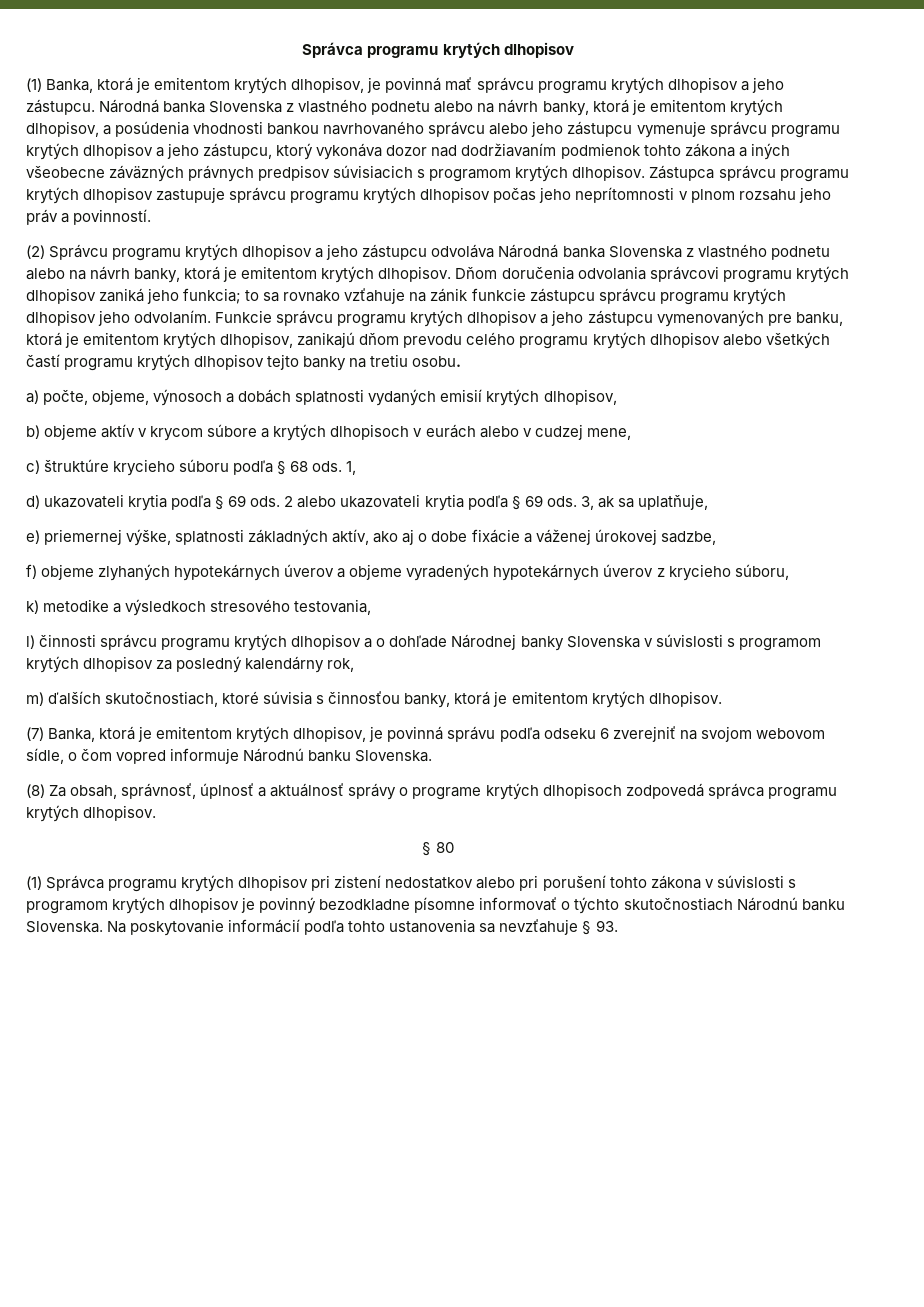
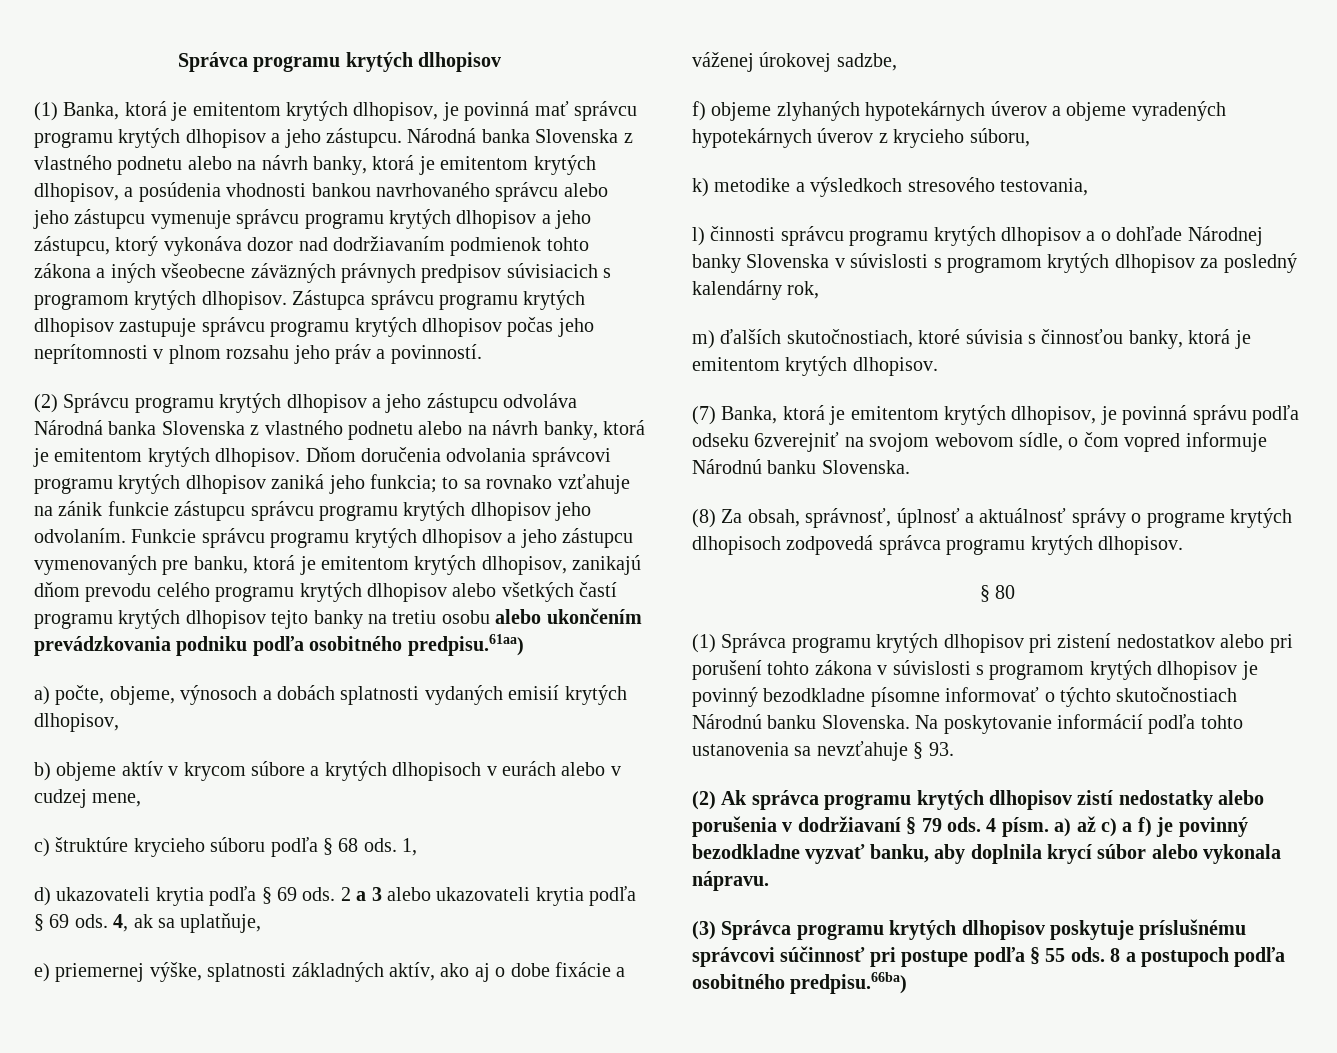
[412,356,462,367] osobu. -> [441,608,642,624] [34,634,524,656] osobu alebo ukončením prevádzkovania podniku podľa osobitného predpisu.61aa)
(294, 501) none -> [356,887,382,901] a 3
[580,496,594,510] 3, -> [113,914,129,932] 4,
[599,726,676,742] 6 zverejniť -> [754,432,840,452] 6zverejniť
(618, 926) none -> [692,790,1265,810] [692,816,1248,837] [692,844,1282,864] [692,871,769,891] [692,919,1247,940] [692,946,1286,967] [692,972,908,994] // (2) Ak správca programu krytých dlhopisov zistí nedostatky alebo porušenia v dodržiavaní § 79 ods. 4 písm. a) až c) a f) je povinný bezodkladne vyzvať banku, aby doplnila krycí súbor alebo vykonala nápravu. // (3) Správca programu krytých dlhopisov poskytuje príslušnému správcovi súčinnosť pri postupe podľa § 55 ods. 8 a postupoch podľa osobitného predpisu.66ba)

